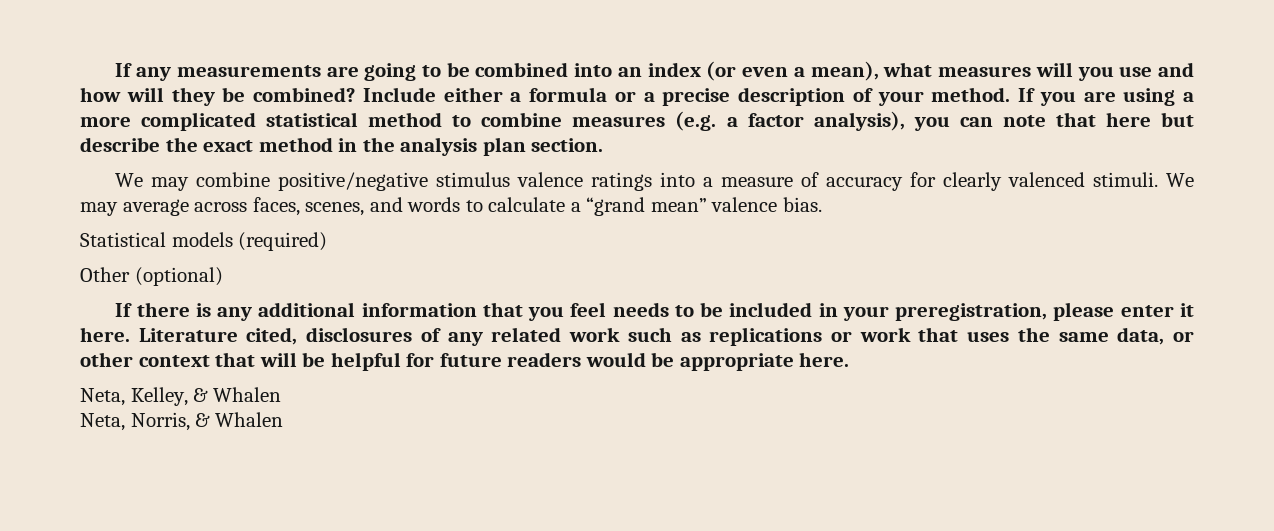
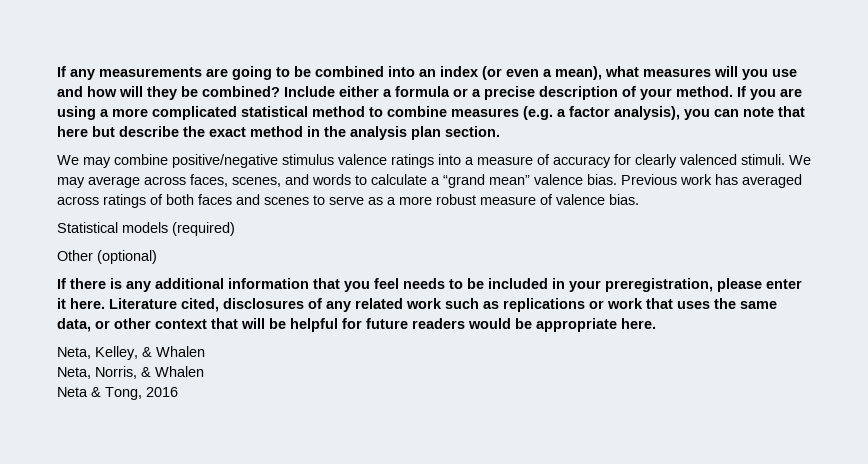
(822, 204) none -> [621,174,802,188] [57,194,639,208] Previous work has averaged across ratings of both faces and scenes to serve as a more robust measure of valence bias.
(283, 419) none -> [57,387,178,400] // Neta & Tong, 2016

